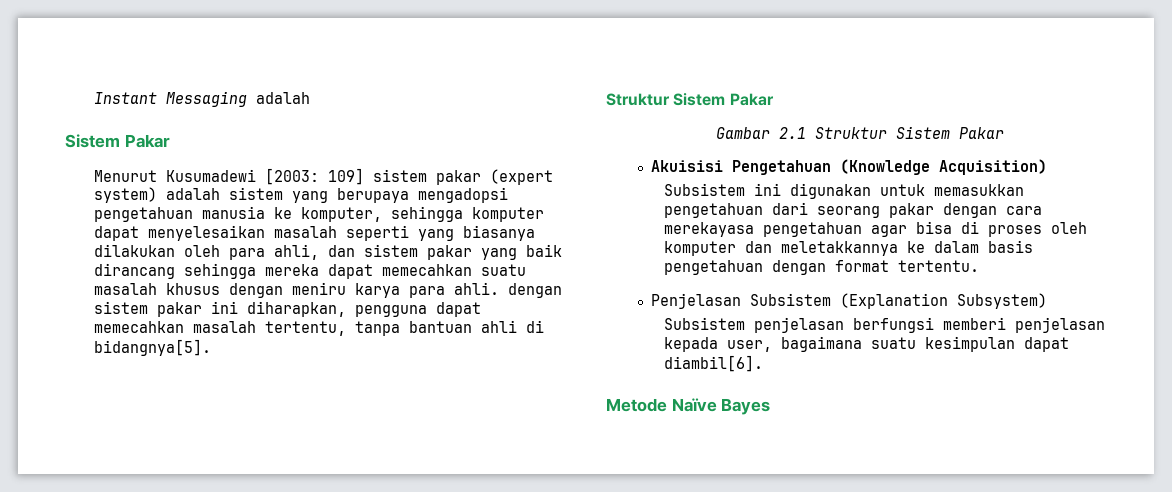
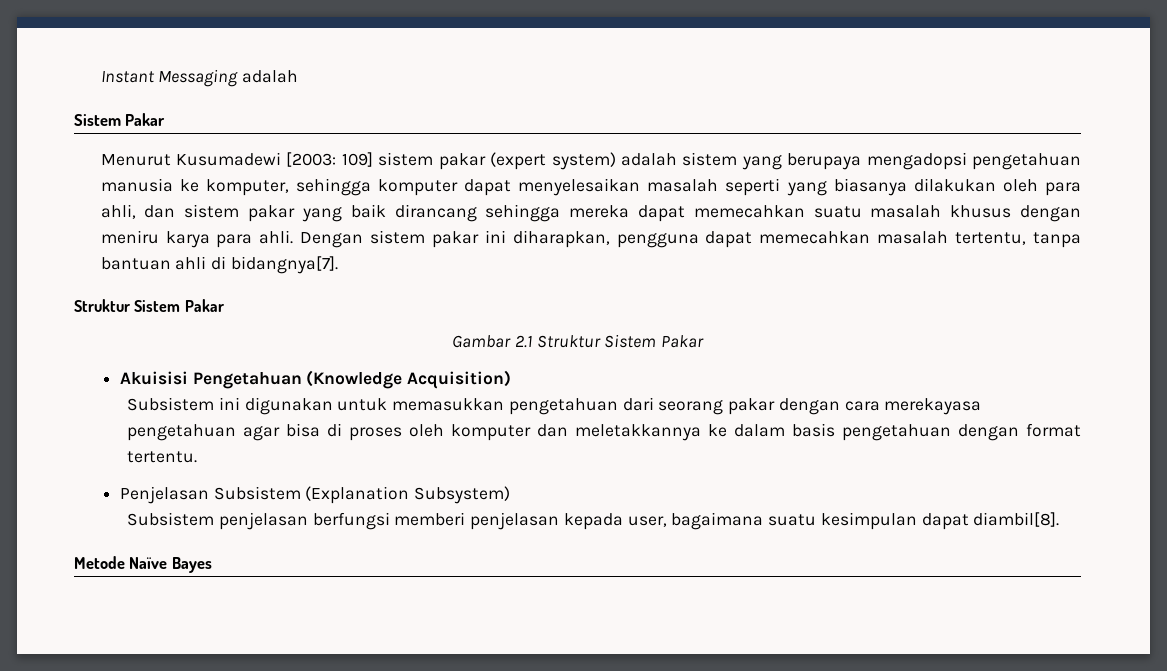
[507,283,562,298] dengan -> [300,232,364,248] Dengan
[93,339,211,356] bidangnya[5]. -> [230,256,338,274] bidangnya[7].
[663,355,763,372] diambil[6]. -> [973,512,1060,527] diambil[8].

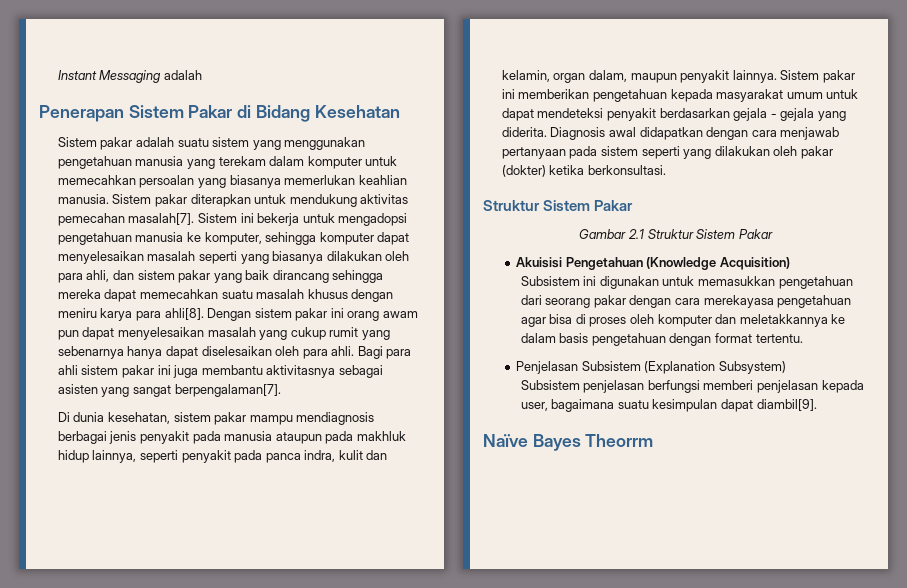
[74,113,166,126] [100,152,862,170] Sistem Pakar // Menurut Kusumadewi [2003: 109] sistem pakar (expert system) adalah sistem yang berupaya -> [39,105,400,122] [57,137,366,150] [57,156,398,169] [57,175,407,188] [57,194,409,207] [57,213,335,226] Penerapan Sistem Pakar di Bidang Kesehatan // Sistem pakar adalah suatu sistem yang menggunakan pengetahuan manusia yang terekam dalam komputer untuk memecahkan persoalan yang biasanya memerlukan keahlian manusia. Sistem pakar diterapkan untuk mendukung aktivitas pemecahan masalah[7]. Sistem ini bekerja untuk
[259,230,294,244] ahli. -> [164,308,204,320] ahli[8].
[512,230,1082,248] [100,256,338,274] diharapkan, pengguna dapat memecahkan masalah tertentu, tanpa bantuan ahli di bidangnya[7]. -> [347,311,418,321] [57,327,390,340] [57,346,412,359] [57,365,383,378] [57,384,281,397] [57,412,375,425] [57,431,406,444] [57,450,388,463] [501,70,855,83] [501,89,859,102] [501,108,846,121] [501,127,840,140] [501,146,833,159] [501,165,666,177] orang awam pun dapat menyelesaikan masalah yang cukup rumit yang sebenarnya hanya dapat diselesaikan oleh para ahli. Bagi para ahli sistem pakar ini juga membantu aktivitasnya sebagai asisten yang sangat berpengalaman[7]. // Di dunia kesehatan, sistem pakar mampu mendiagnosis berbagai jenis penyakit pada manusia ataupun pada makhluk hidup lainnya, seperti penyakit pada panca indra, kulit dan kelamin, organ dalam, maupun penyakit lainnya. Sistem pakar ini memberikan pengetahuan kepada masyarakat umum untuk dapat mendeteksi penyakit berdasarkan gejala - gejala yang diderita. Diagnosis awal didapatkan dengan cara menjawab pertanyaan pada sistem seperti yang dilakukan oleh pakar (dokter) ketika berkonsultasi.
[973,512,1060,527] [74,556,125,569] diambil[8]. // Metode -> [756,399,817,411] diambil[9]. //
(212, 565) none -> [585,434,654,447] Theorrm

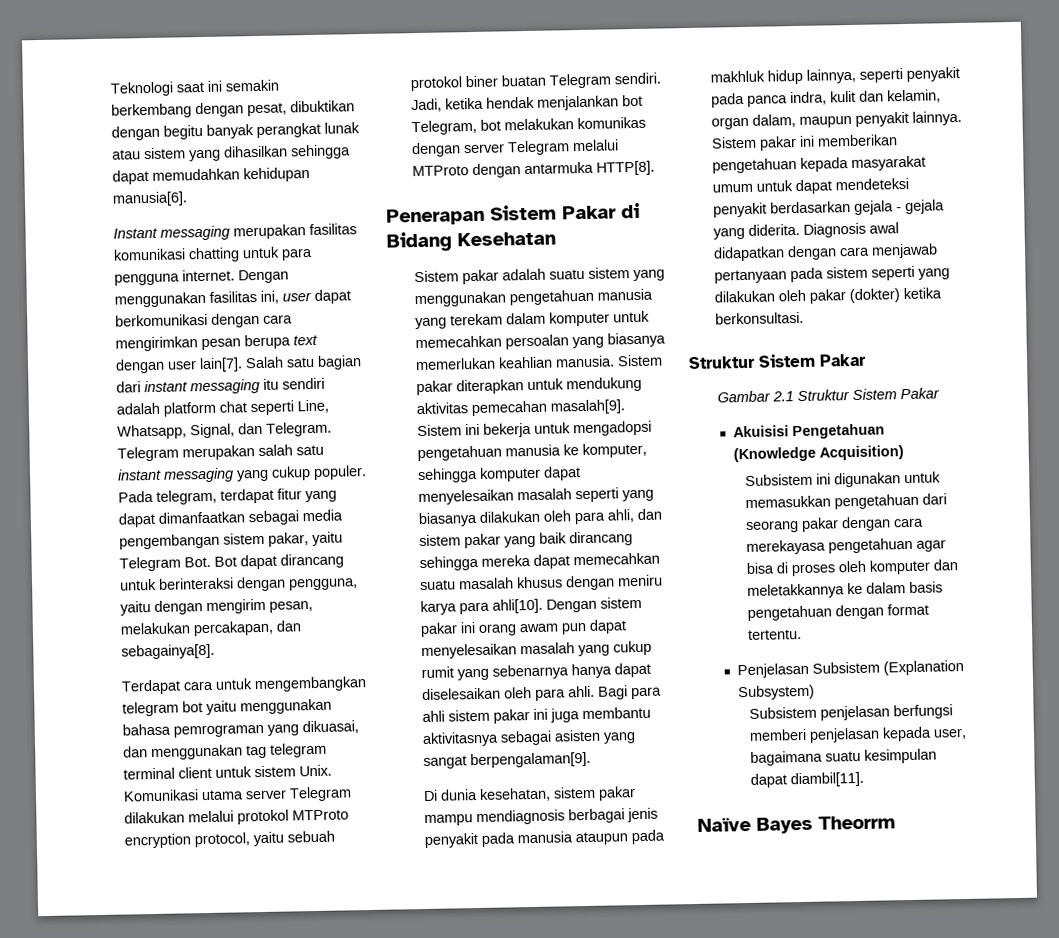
[57,70,202,83] Instant Messaging adalah -> [109,79,279,97] [110,100,355,119] [110,122,360,141] [111,144,351,162] [111,167,310,185] [111,191,188,207] [112,223,357,241] [112,246,313,263] [113,269,289,286] [113,289,351,308] [114,312,293,328] [114,334,318,352] [114,355,362,374] [115,377,325,395] [115,399,329,417] [116,421,332,440] [116,444,324,462] [116,465,367,483] [117,488,337,505] [117,509,343,528] [118,531,343,550] [118,553,344,572] [118,576,358,592] [119,598,313,616] [119,620,301,637] [120,643,215,660] [120,676,367,695] [121,698,332,717] [121,720,359,738] [122,742,327,761] [122,764,332,780] [122,786,352,802] [123,809,349,825] [123,830,335,849] [409,72,661,92] [410,94,643,113] [410,116,646,136] [410,139,619,158] [411,160,655,179] Teknologi saat ini semakin berkembang dengan pesat, dibuktikan dengan begitu banyak perangkat lunak atau sistem yang dihasilkan sehingga dapat memudahkan kehidupan manusia[6]. // Instant messaging merupakan fasilitas komunikasi chatting untuk para pengguna internet. Dengan menggunakan fasilitas ini, user dapat berkomunikasi dengan cara mengirimkan pesan berupa text dengan user lain[7]. Salah satu bagian dari instant messaging itu sendiri adalah platform chat seperti Line, Whatsapp, Signal, dan Telegram. Telegram merupakan salah satu instant messaging yang cukup populer. Pada telegram, terdapat fitur yang dapat dimanfaatkan sebagai media pengembangan sistem pakar, yaitu Telegram Bot. Bot dapat dirancang untuk berinteraksi dengan pengguna, yaitu dengan mengirim pesan, melakukan percakapan, dan sebagainya[8]. // Terdapat cara untuk mengembangkan telegram bot yaitu menggunakan bahasa pemrograman yang dikuasai, dan menggunakan tag telegram terminal client untuk sistem Unix. Komunikasi utama server Telegram dilakukan melalui protokol MTProto encryption protocol, yaitu sebuah protokol biner buatan Telegram sendiri. Jadi, ketika hendak menjalankan bot Telegram, bot melakukan komunikas dengan server Telegram melalui MTProto dengan antarmuka HTTP[8].
[128,213,195,225] masalah[7]. -> [549,399,625,415] masalah[9].
[164,308,204,320] ahli[8]. -> [491,598,543,614] ahli[10].
[174,384,281,397] berpengalaman[7]. -> [469,751,591,769] berpengalaman[9].
[756,399,817,411] diambil[9]. -> [789,771,864,788] diambil[11].

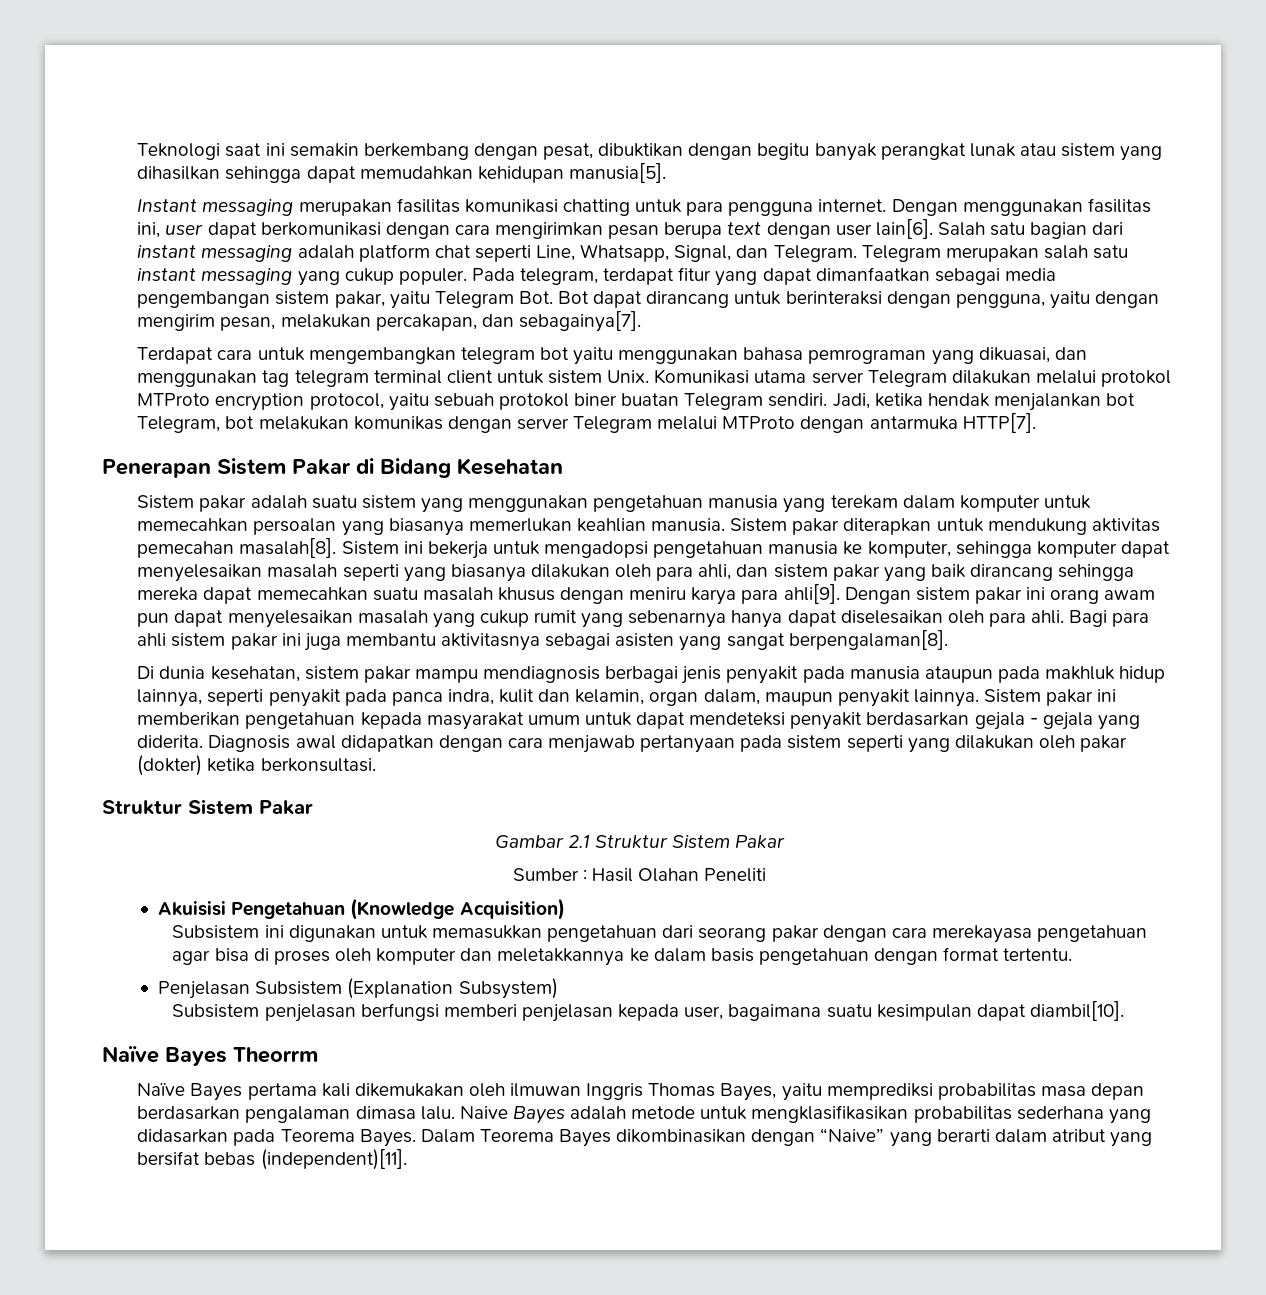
[111,191,188,207] manusia[6]. -> [568,163,666,183] manusia[5].
[198,357,243,373] lain[7]. -> [875,219,933,239] lain[6].
[262,377,325,390] itu sendiri -> (293, 253) none
[120,643,215,660] sebagainya[8]. -> [518,311,641,332] sebagainya[7].
[595,160,655,176] HTTP[8]. -> [962,413,1036,433] HTTP[7].
[549,399,625,415] masalah[9]. -> [239,538,337,558] masalah[8].
[491,598,543,614] ahli[10]. -> [783,584,840,604] ahli[9].
[469,751,591,769] berpengalaman[9]. -> [788,630,948,650] berpengalaman[8].
(940, 393) none -> [512,868,767,882] // Sumber : Hasil Olahan Peneliti
[789,771,864,788] diambil[11]. -> [1029,1001,1124,1021] diambil[10].
(896, 822) none -> [137,1083,1145,1101] [137,1105,1151,1124] [137,1128,1153,1147] [137,1149,407,1170] // Naïve Bayes pertama kali dikemukakan oleh ilmuwan Inggris Thomas Bayes, yaitu memprediksi probabilitas masa depan berdasarkan pengalaman dimasa lalu. Naive Bayes adalah metode untuk mengklasifikasikan probabilitas sederhana yang didasarkan pada Teorema Bayes. Dalam Teorema Bayes dikombinasikan dengan “Naive” yang berarti dalam atribut yang bersifat bebas (independent)[11].

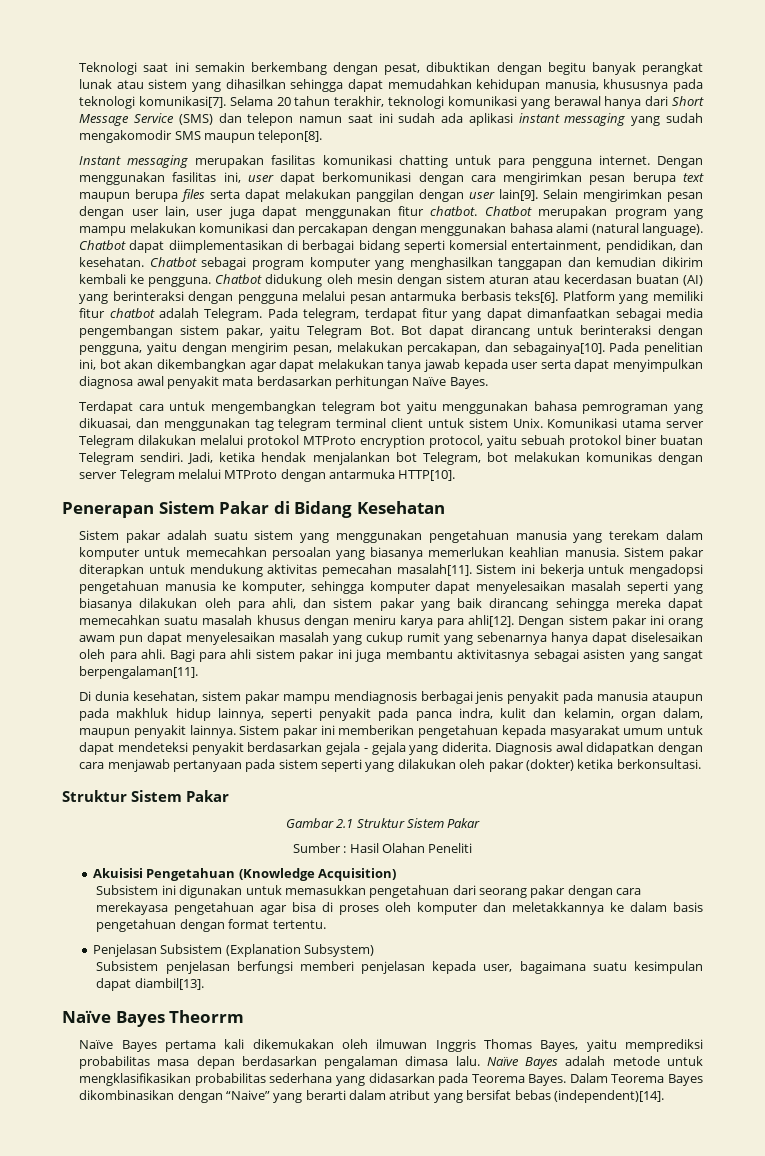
[568,163,666,183] manusia[5]. -> [544,79,703,92] [79,96,704,109] [79,113,703,126] [79,130,323,143] manusia, khususnya pada teknologi komunikasi[7]. Selama 20 tahun terakhir, teknologi komunikasi yang berawal hanya dari Short Message Service (SMS) dan telepon namun saat ini sudah ada aplikasi instant messaging yang sudah mengakomodir SMS maupun telepon[8].
[766,219,1124,239] [137,244,1129,262] [137,268,467,286] dengan user lain[6]. Salah satu bagian dari instant messaging adalah platform chat seperti Line, Whatsapp, Signal, dan Telegram. Telegram merupakan salah satu instant messaging yang cukup populer. -> [79,189,703,202] [79,206,703,219] [79,223,703,236] [79,240,703,253] [79,257,703,270] [79,274,704,287] [79,291,703,304] [79,308,263,321] maupun berupa files serta dapat melakukan panggilan dengan user lain[9]. Selain mengirimkan pesan dengan user lain, user juga dapat menggunakan fitur chatbot. Chatbot merupakan program yang mampu melakukan komunikasi dan percakapan dengan menggunakan bahasa alami (natural language). Chatbot dapat diimplementasikan di berbagai bidang seperti komersial entertainment, pendidikan, dan kesehatan. Chatbot sebagai program komputer yang menghasilkan tanggapan dan kemudian dikirim kembali ke pengguna. Chatbot didukung oleh mesin dengan sistem aturan atau kecerdasan buatan (AI) yang berinteraksi dengan pengguna melalui pesan antarmuka berbasis teks[6]. Platform yang memiliki fitur chatbot adalah Telegram.
[518,311,641,332] sebagainya[7]. -> [512,342,703,355] [79,359,703,372] [79,376,488,389] sebagainya[10]. Pada penelitian ini, bot akan dikembangkan agar dapat melakukan tanya jawab kepada user serta dapat menyimpulkan diagnosa awal penyakit mata berdasarkan perhitungan Naïve Bayes.
[962,413,1036,433] HTTP[7]. -> [398,470,456,481] HTTP[10].
[239,538,337,558] masalah[8]. -> [396,564,472,576] masalah[11].
[783,584,840,604] ahli[9]. -> [468,615,515,627] ahli[12].
[788,630,948,650] berpengalaman[8]. -> [79,666,199,679] berpengalaman[11].
[1029,1001,1124,1021] diambil[10]. -> [134,978,204,990] diambil[13].
[459,1106,508,1119] Naive -> [486,1057,519,1066] Naïve
[260,1149,407,1170] (independent)[11]. -> [553,1090,664,1103] (independent)[14].

